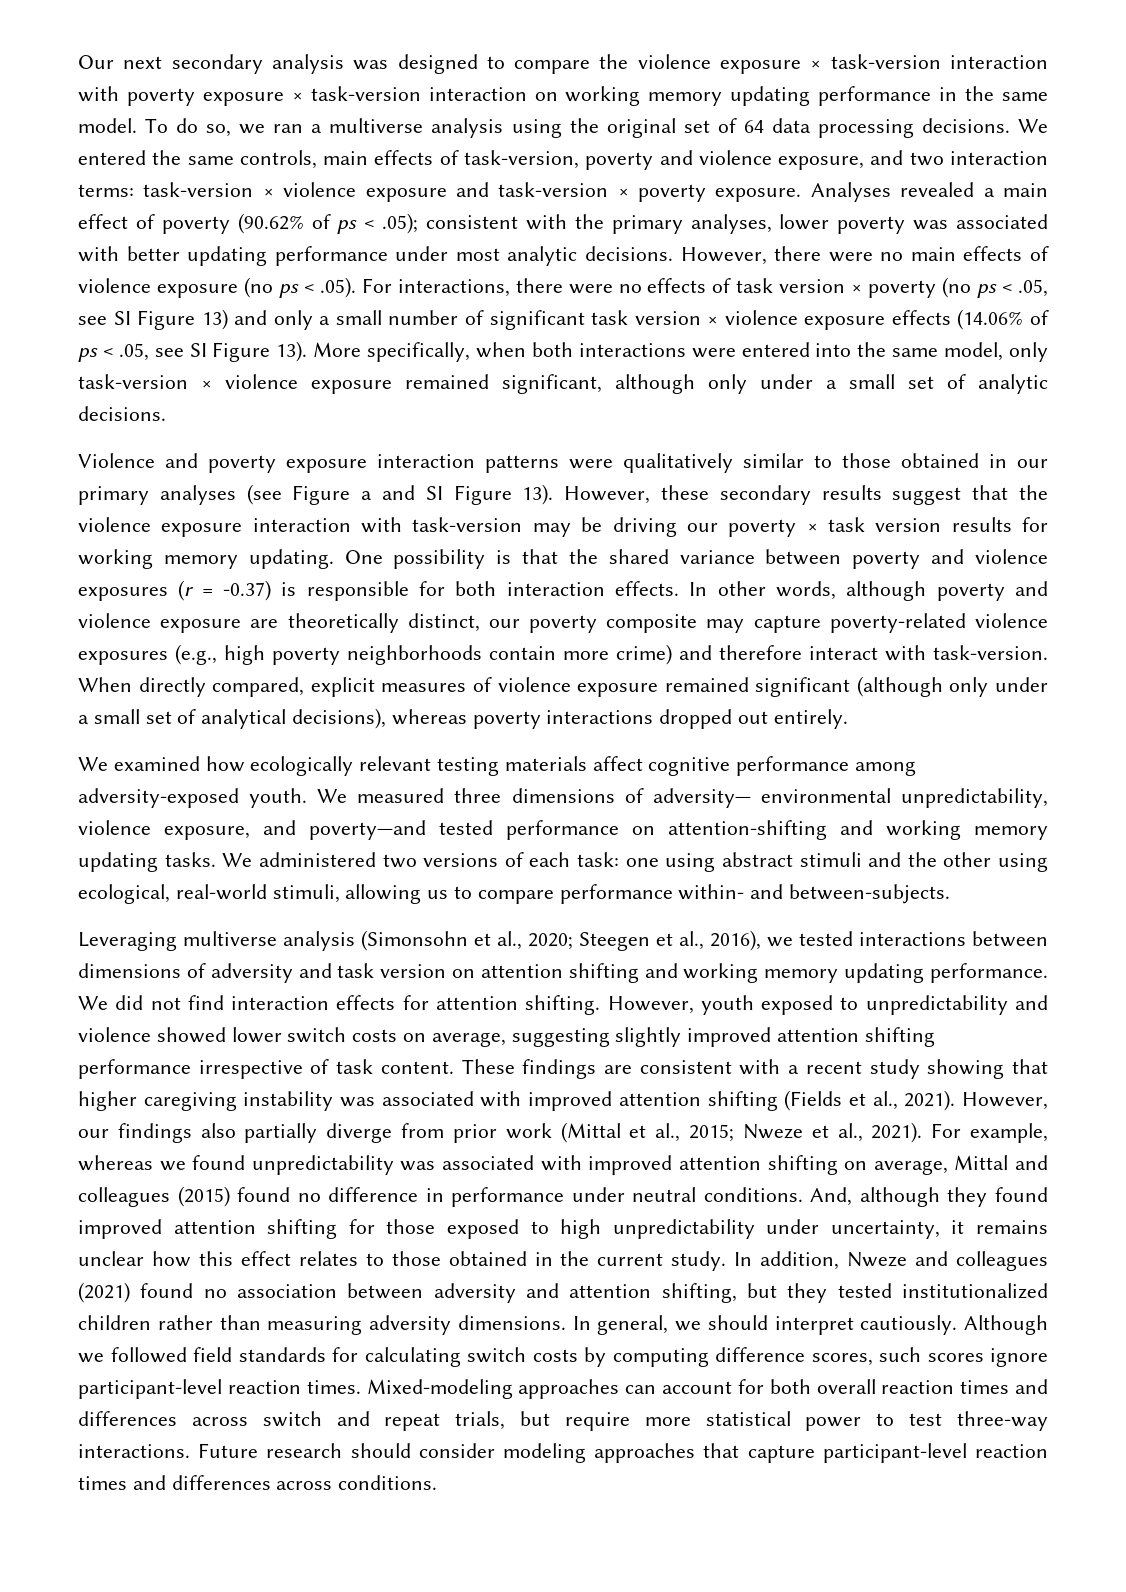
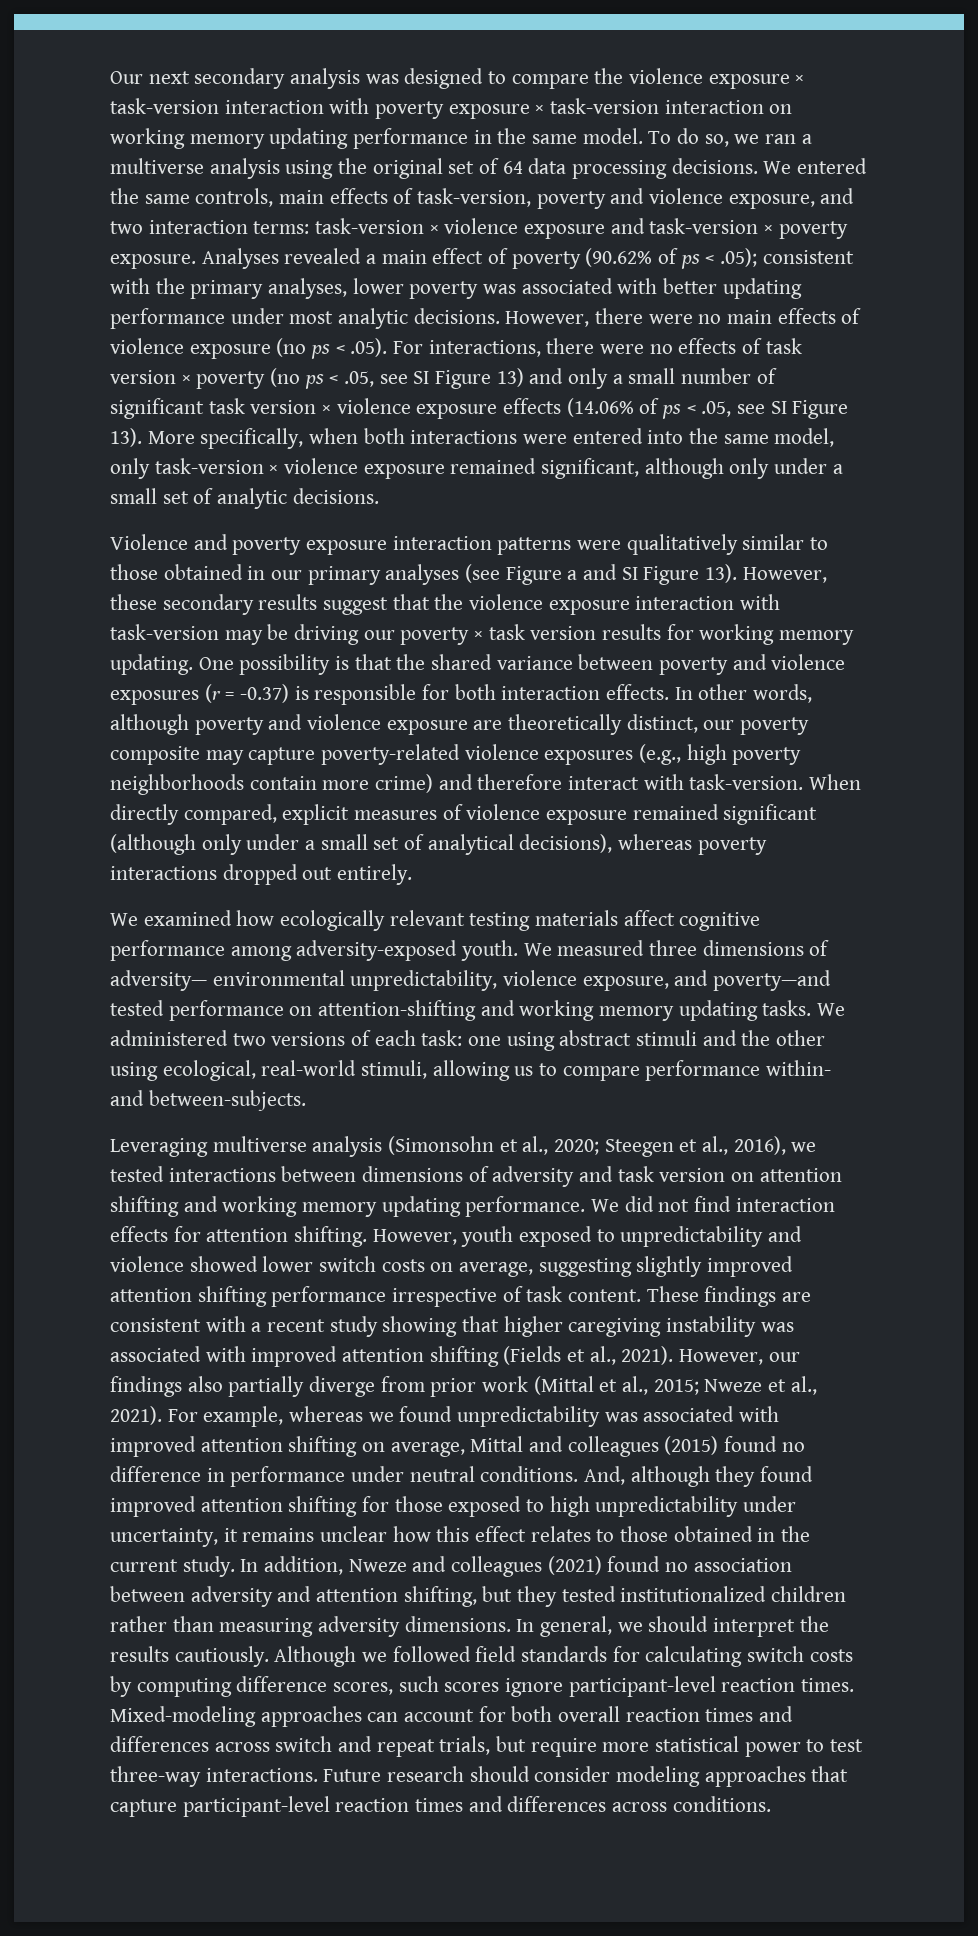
(854, 1325) none -> [799,1616,829,1632] [110,1646,169,1662] the results

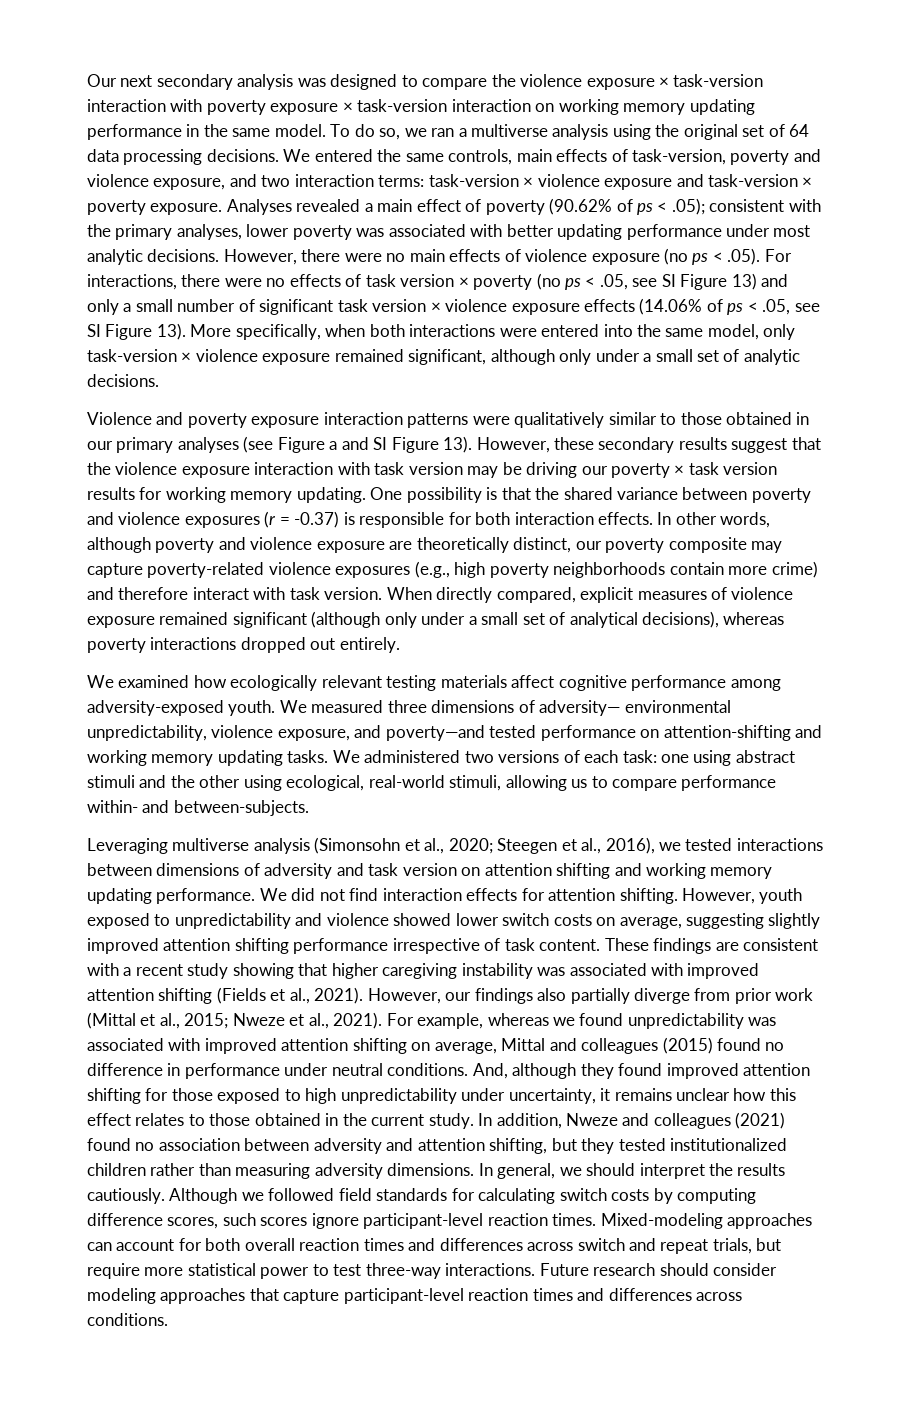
[110,624,219,640] task-version -> [374,462,463,475] task version
[689,774,804,790] task-version. -> [289,587,383,600] task version.

